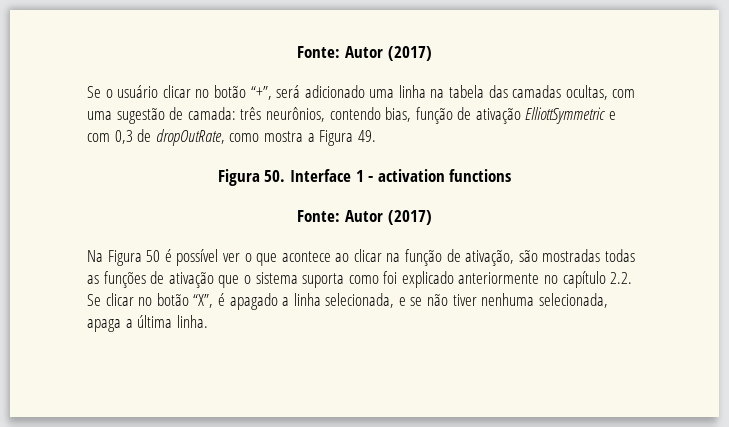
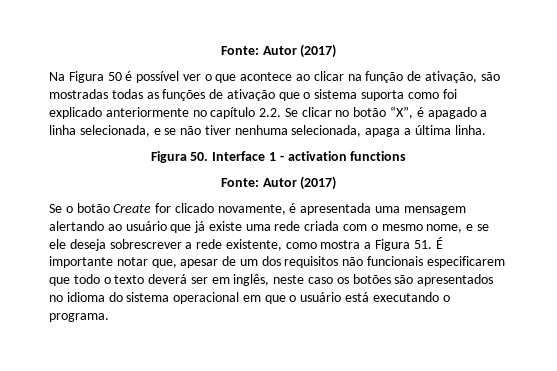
[297,46,432,61] [87,85,636,100] [87,107,617,124] [87,129,376,146] [217,169,512,186] [297,210,432,225] Fonte: Autor (2017) // Se o usuário clicar no botão “+”, será adicionado uma linha na tabela das camadas ocultas, com uma sugestão de camada: três neurônios, contendo bias, função de ativação ElliottSymmetric e com 0,3 de dropOutRate, como mostra a Figura 49. // Figura 50. Interface 1 - activation functions // Fonte: Autor (2017) -> [220,44,337,58] Fonte: Autor (2017)
(208, 321) none -> [150,151,407,163] [220,176,337,190] [49,203,466,215] [49,221,489,233] [49,237,443,251] [49,256,505,268] [49,274,494,286] [49,292,450,304] [49,313,109,322] // Figura 50. Interface 1 - activation functions // Fonte: Autor (2017) // Se o botão Create for clicado novamente, é apresentada uma mensagem alertando ao usuário que já existe uma rede criada com o mesmo nome, e se ele deseja sobrescrever a rede existente, como mostra a Figura 51. É importante notar que, apesar de um dos requisitos não funcionais especificarem que todo o texto deverá ser em inglês, neste caso os botões são apresentados no idioma do sistema operacional em que o usuário está executando o programa.

